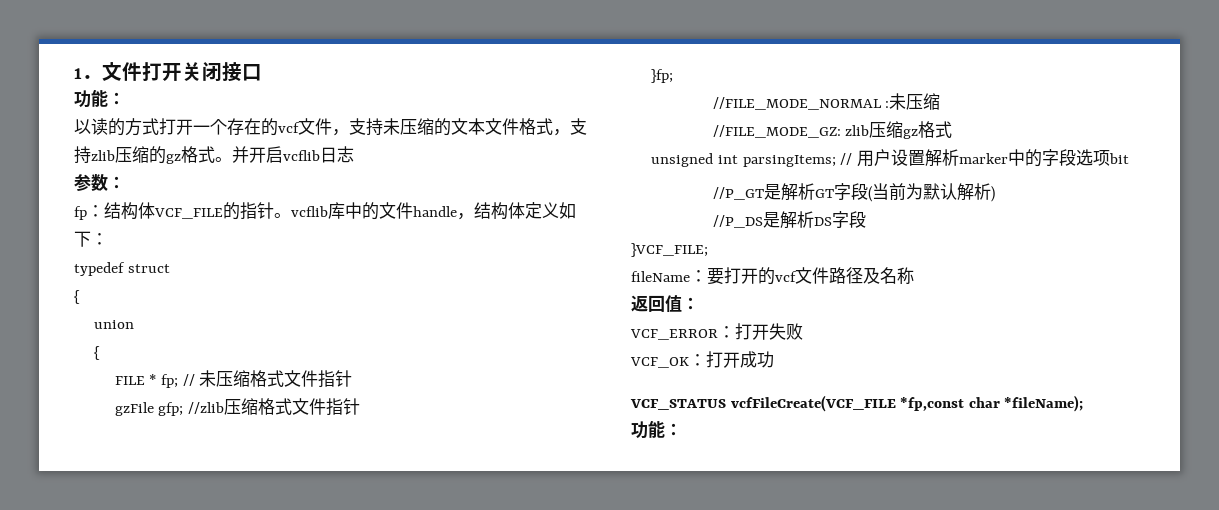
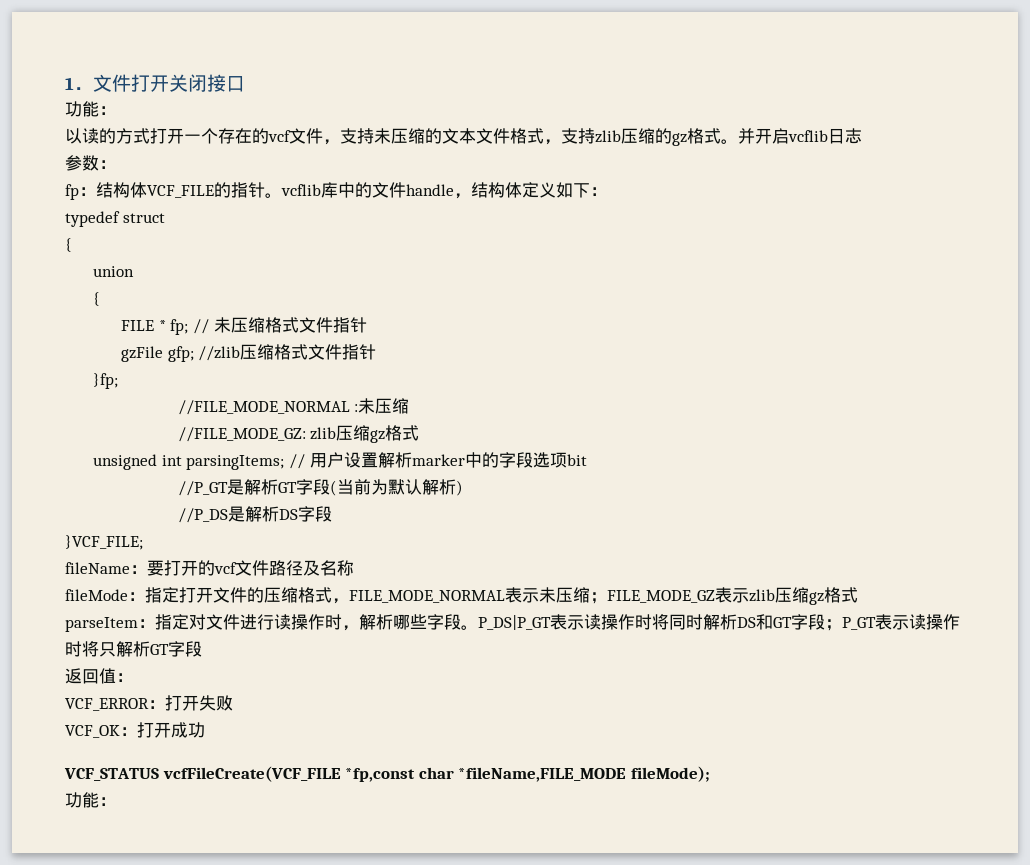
(914, 275) none -> [65,587,858,605] [65,614,960,632] [65,641,202,657] // fileMode：指定打开文件的压缩格式，FILE_MODE_NORMAL表示未压缩；FILE_MODE_GZ表示zlib压缩gz格式 // parseItem：指定对文件进行读操作时，解析哪些字段。P_DS|P_GT表示读操作时将同时解析DS和GT字段；P_GT表示读操作时将只解析GT字段
[1004,395,1084,412] *fileName); -> [458,766,710,782] *fileName,FILE_MODE fileMode);

